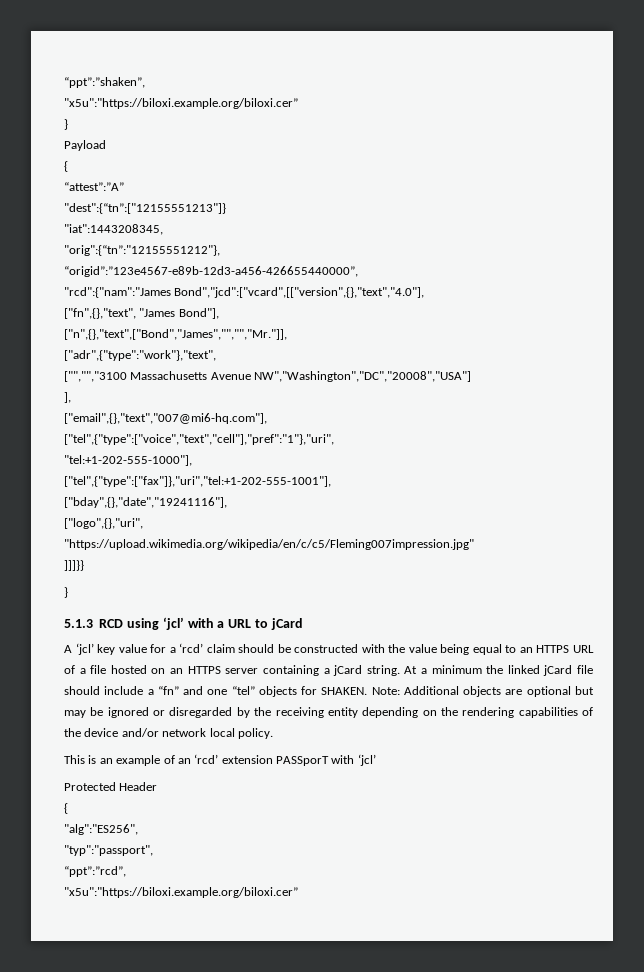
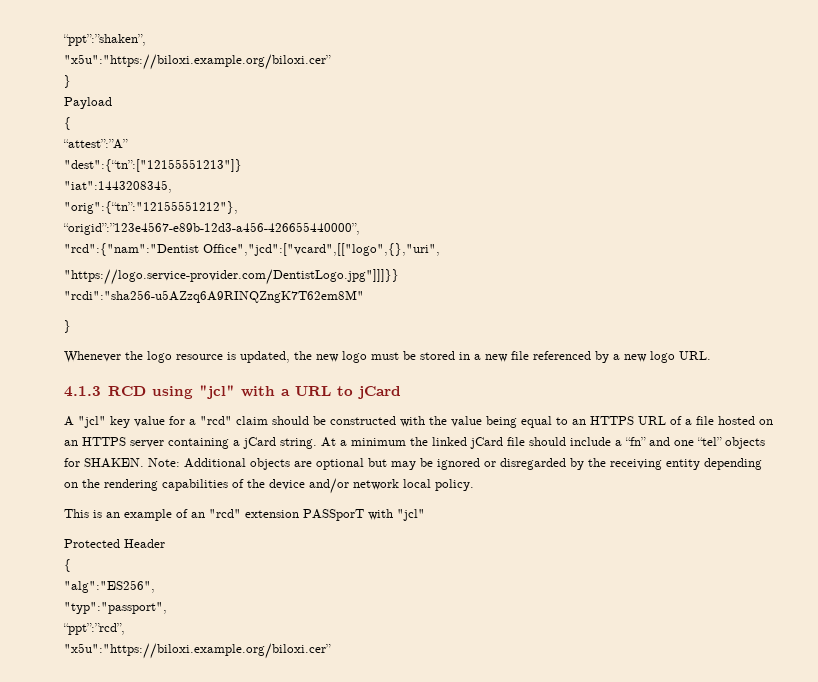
[64,287,425,298] [64,308,219,319] [64,329,287,340] [64,350,216,361] [64,371,472,382] [64,392,71,403] [64,413,267,424] [64,434,334,445] [64,455,192,466] [64,476,331,487] [64,497,227,508] [64,518,143,529] [64,539,474,550] [64,560,84,571] [64,587,68,598] [64,619,93,628] "rcd":{"nam":"James Bond","jcd":["vcard",[["version",{},"text","4.0"], // ["fn",{},"text", "James Bond"], // ["n",{},"text",["Bond","James","","","Mr."]], // ["adr",{"type":"work"},"text", // ["","","3100 Massachusetts Avenue NW","Washington","DC","20008","USA"] // ], // ["email",{},"text","007@mi6-hq.com"], // ["tel",{"type":["voice","text","cell"],"pref":"1"},"uri", // "tel:+1-202-555-1000"], // ["tel",{"type":["fax"]},"uri","tel:+1-202-555-1001"], // ["bday",{},"date","19241116"], // ["logo",{},"uri", // "https://upload.wikimedia.org/wikipedia/en/c/c5/Fleming007impression.jpg" // ]]]}} // } // 5.1.3 -> [64,243,440,256] [64,269,399,285] [64,290,364,303] [64,320,71,333] [64,351,711,363] [64,386,101,397] "rcd":{"nam":"Dentist Office","jcd":["vcard",[["logo",{},"uri", // "https://logo.service-provider.com/DentistLogo.jpg"]]]}} // "rcdi":"sha256-u5AZzq6A9RINQZngK7T62em8M" // } // Whenever the logo resource is updated, the new logo must be stored in a new file referenced by a new logo URL. // 4.1.3
[162,617,184,630] ‘jcl’ -> [198,385,235,399] "jcl"
[75,643,94,655] ‘jcl’ -> [78,416,106,428] "jcl"
[179,643,204,653] ‘rcd’ -> [200,416,232,425] "rcd"
[194,754,219,764] ‘rcd’ -> [209,509,241,518] "rcd"
[357,754,376,766] ‘jcl’ -> [397,509,425,521] "jcl"

